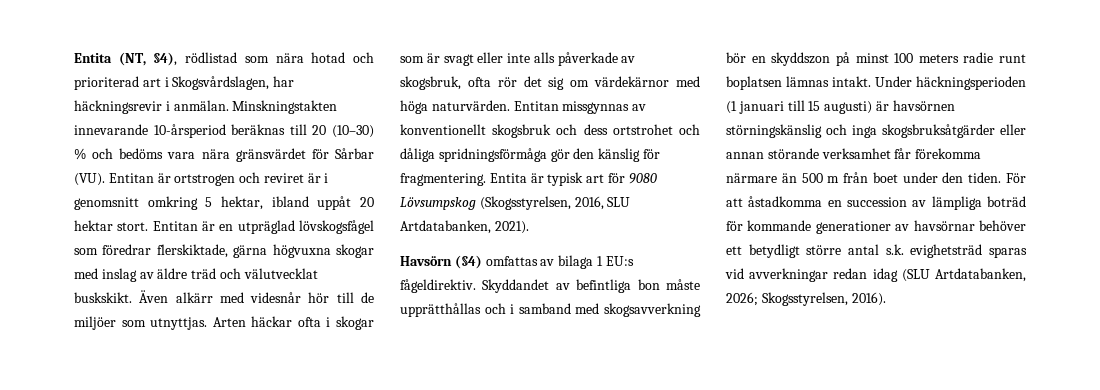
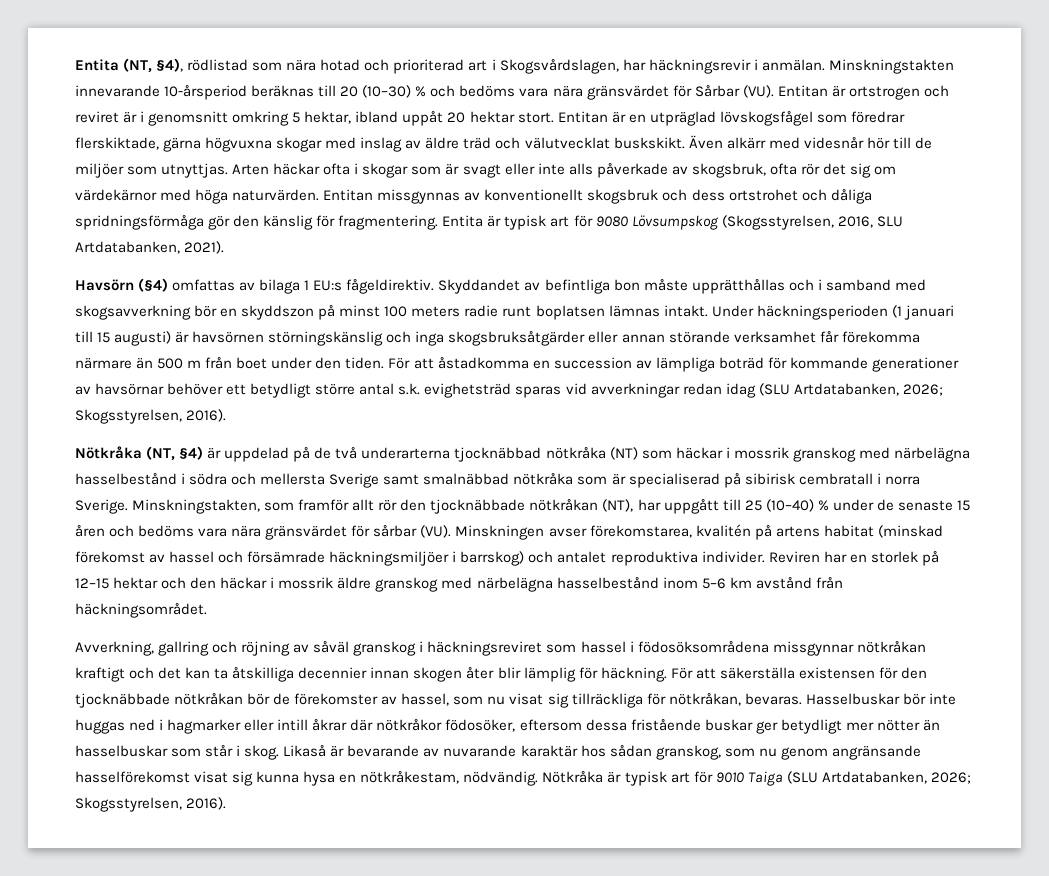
(886, 299) none -> [75,446,970,462] [75,472,920,488] [75,498,970,514] [75,524,943,540] [75,550,939,566] [75,576,843,592] [75,602,207,618] [75,640,926,656] [75,666,927,682] [75,692,956,708] [75,718,940,734] [75,744,921,760] [75,770,971,786] [75,797,227,812] // Nötkråka (NT, §4) är uppdelad på de två underarterna tjocknäbbad nötkråka (NT) som häckar i mossrik granskog med närbelägna hasselbestånd i södra och mellersta Sverige samt smalnäbbad nötkråka som är specialiserad på sibirisk cembratall i norra Sverige. Minskningstakten, som framför allt rör den tjocknäbbade nötkråkan (NT), har uppgått till 25 (10–40) % under de senaste 15 åren och bedöms vara nära gränsvärdet för sårbar (VU). Minskningen avser förekomstarea, kvalitén på artens habitat (minskad förekomst av hassel och försämrade häckningsmiljöer i barrskog) och antalet reproduktiva individer. Reviren har en storlek på 12–15 hektar och den häckar i mossrik äldre granskog med närbelägna hasselbestånd inom 5–6 km avstånd från häckningsområdet. // Avverkning, gallring och röjning av såväl granskog i häckningsreviret som hassel i födosöksområdena missgynnar nötkråkan kraftigt och det kan ta åtskilliga decennier innan skogen åter blir lämplig för häckning. För att säkerställa existensen för den tjocknäbbade nötkråkan bör de förekomster av hassel, som nu visat sig tillräckliga för nötkråkan, bevaras. Hasselbuskar bör inte huggas ned i hagmarker eller intill åkrar där nötkråkor födosöker, eftersom dessa fristående buskar ger betydligt mer nötter än hasselbuskar som står i skog. Likaså är bevarande av nuvarande karaktär hos sådan granskog, som nu genom angränsande hasselförekomst visat sig kunna hysa en nötkråkestam, nödvändig. Nötkråka är typisk art för 9010 Taiga (SLU Artdatabanken, 2026; Skogsstyrelsen, 2016).

